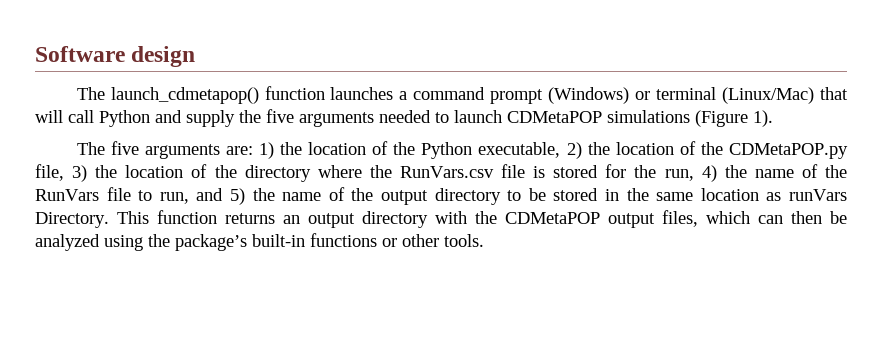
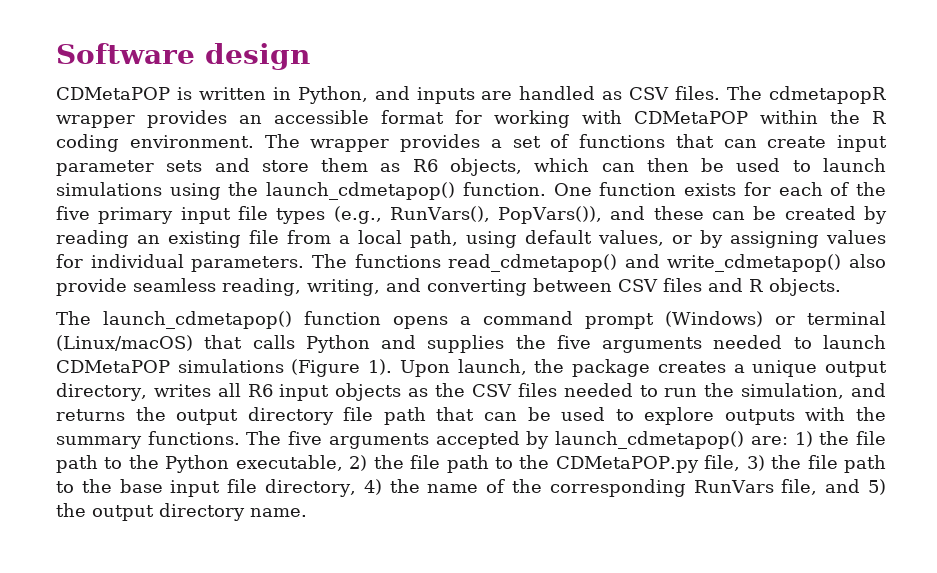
(196, 56) none -> [56,86,886,104] [56,110,886,128] [56,134,887,152] [56,158,887,176] [56,182,887,200] [56,206,888,224] [56,230,886,248] [56,254,886,272] [56,278,841,296] // CDMetaPOP is written in Python, and inputs are handled as CSV files. The cdmetapopR wrapper provides an accessible format for working with CDMetaPOP within the R coding environment. The wrapper provides a set of functions that can create input parameter sets and store them as R6 objects, which can then be used to launch simulations using the launch_cdmetapop() function. One function exists for each of the five primary input file types (e.g., RunVars(), PopVars()), and these can be created by reading an existing file from a local path, using default values, or by assigning values for individual parameters. The functions read_cdmetapop() and write_cdmetapop() also provide seamless reading, writing, and converting between CSV files and R objects.
[330,87,394,100] launches -> [393,316,448,329] opens
[722,87,848,104] [35,110,94,123] (Linux/Mac) that will call -> [56,335,295,351] (Linux/macOS) that calls
[186,110,235,127] supply -> [427,335,505,353] supplies
[76,141,389,159] // The five arguments are: 1) the location of -> [399,359,888,377] [56,383,886,401] [56,407,886,425] [56,431,887,449] [56,455,123,473] Upon launch, the package creates a unique output directory, writes all R6 input objects as the CSV files needed to run the simulation, and returns the output directory file path that can be used to explore outputs with the summary functions. The five arguments accepted by launch_cdmetapop() are: 1) the file path to
[615,141,696,155] location of -> [410,455,513,473] file path to
[125,164,694,182] location of the directory where the RunVars.csv file is stored for the run, -> [807,455,886,473] [56,479,357,497] file path to the base input file directory,
[35,187,848,205] [35,210,847,228] [35,233,484,251] RunVars file to run, and 5) the name of the output directory to be stored in the same location as runVars Directory. This function returns an output directory with the CDMetaPOP output files, which can then be analyzed using the package’s built‑in functions or other tools. -> [549,479,887,497] [56,503,307,521] corresponding RunVars file, and 5) the output directory name.

